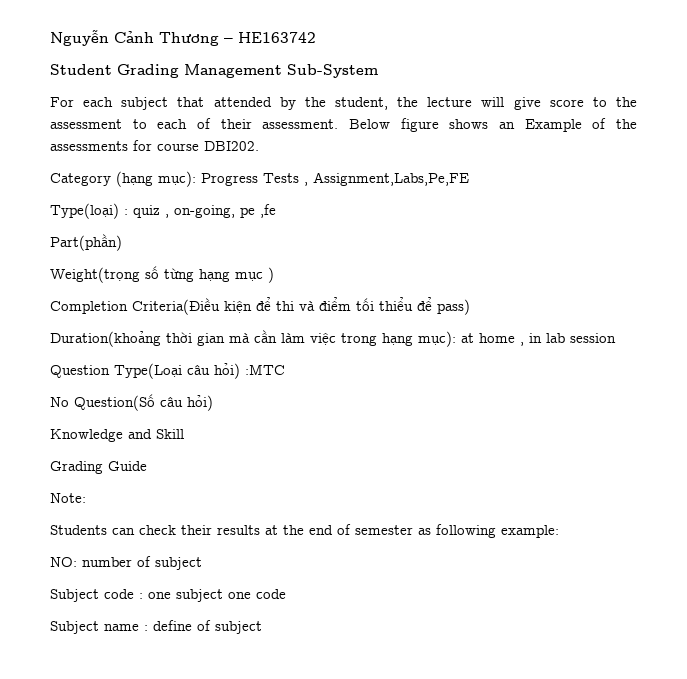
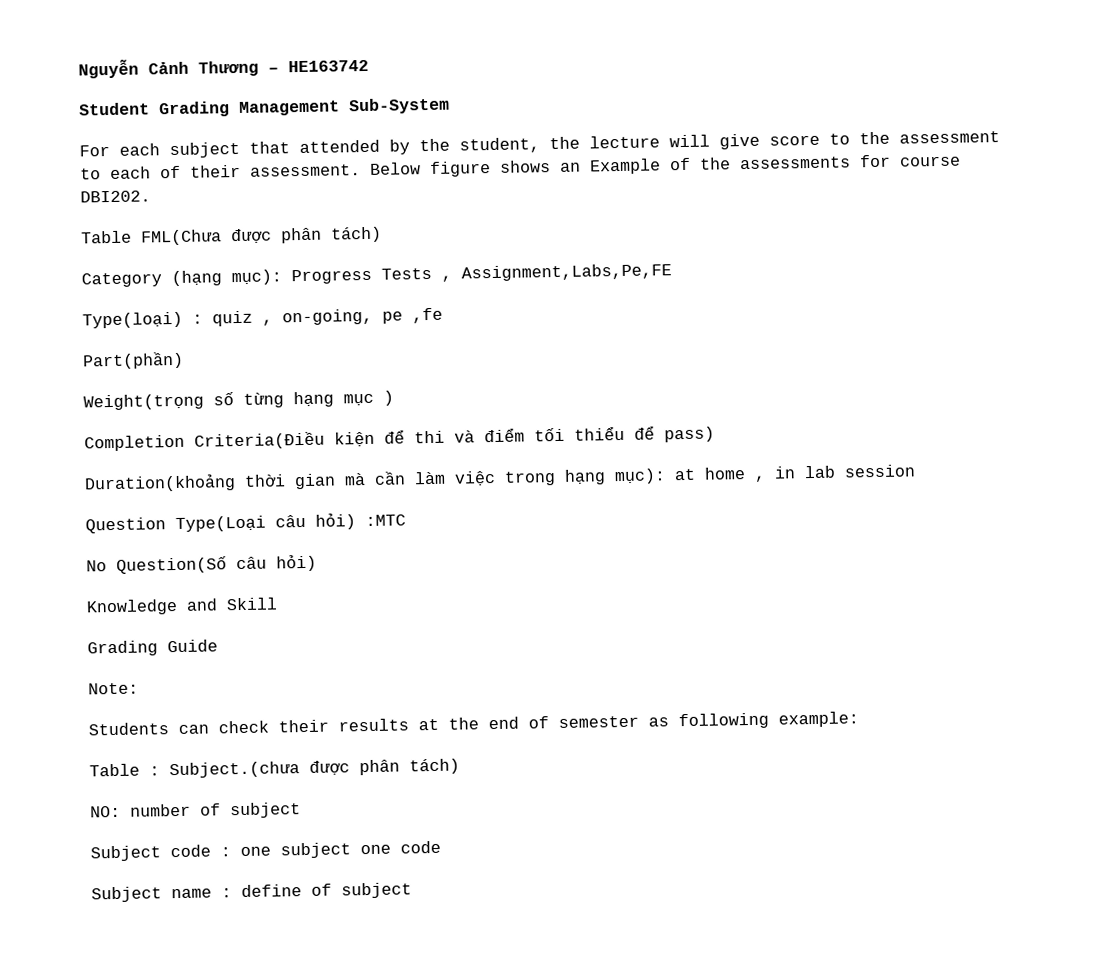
(259, 146) none -> [81,226,382,246] // Table FML(Chưa được phân tách)
(559, 531) none -> [89,758,460,779] // Table : Subject.(chưa được phân tách)

